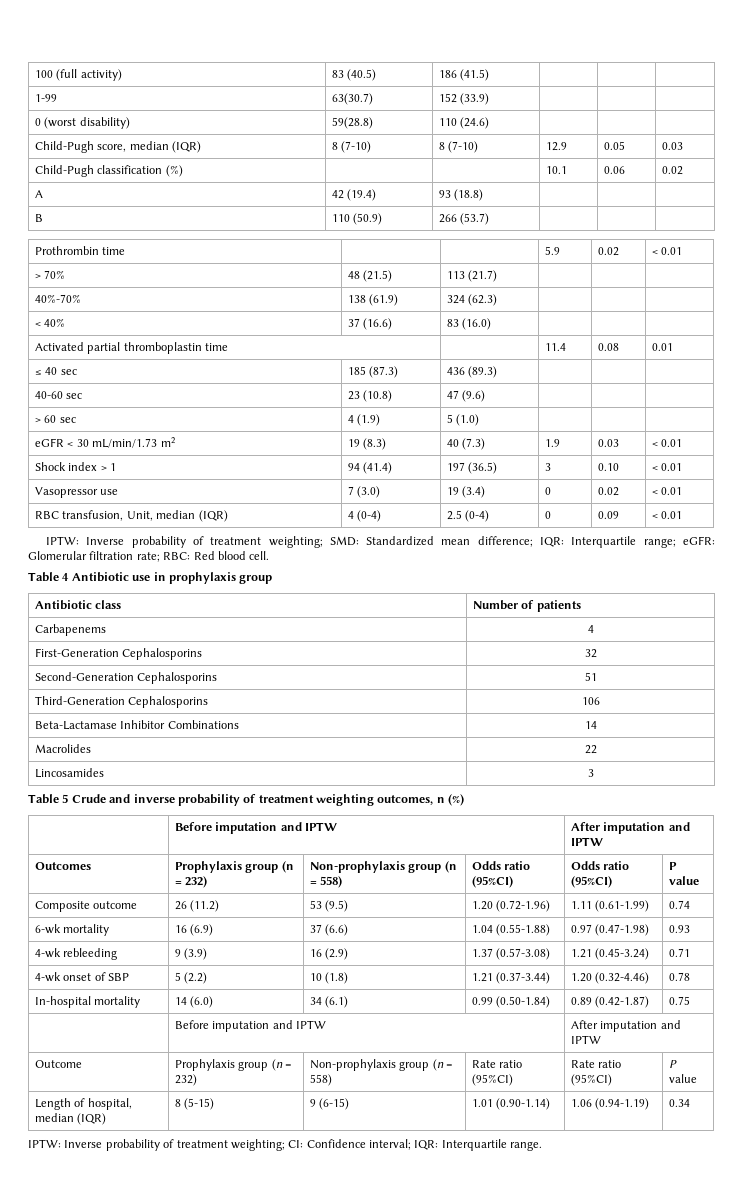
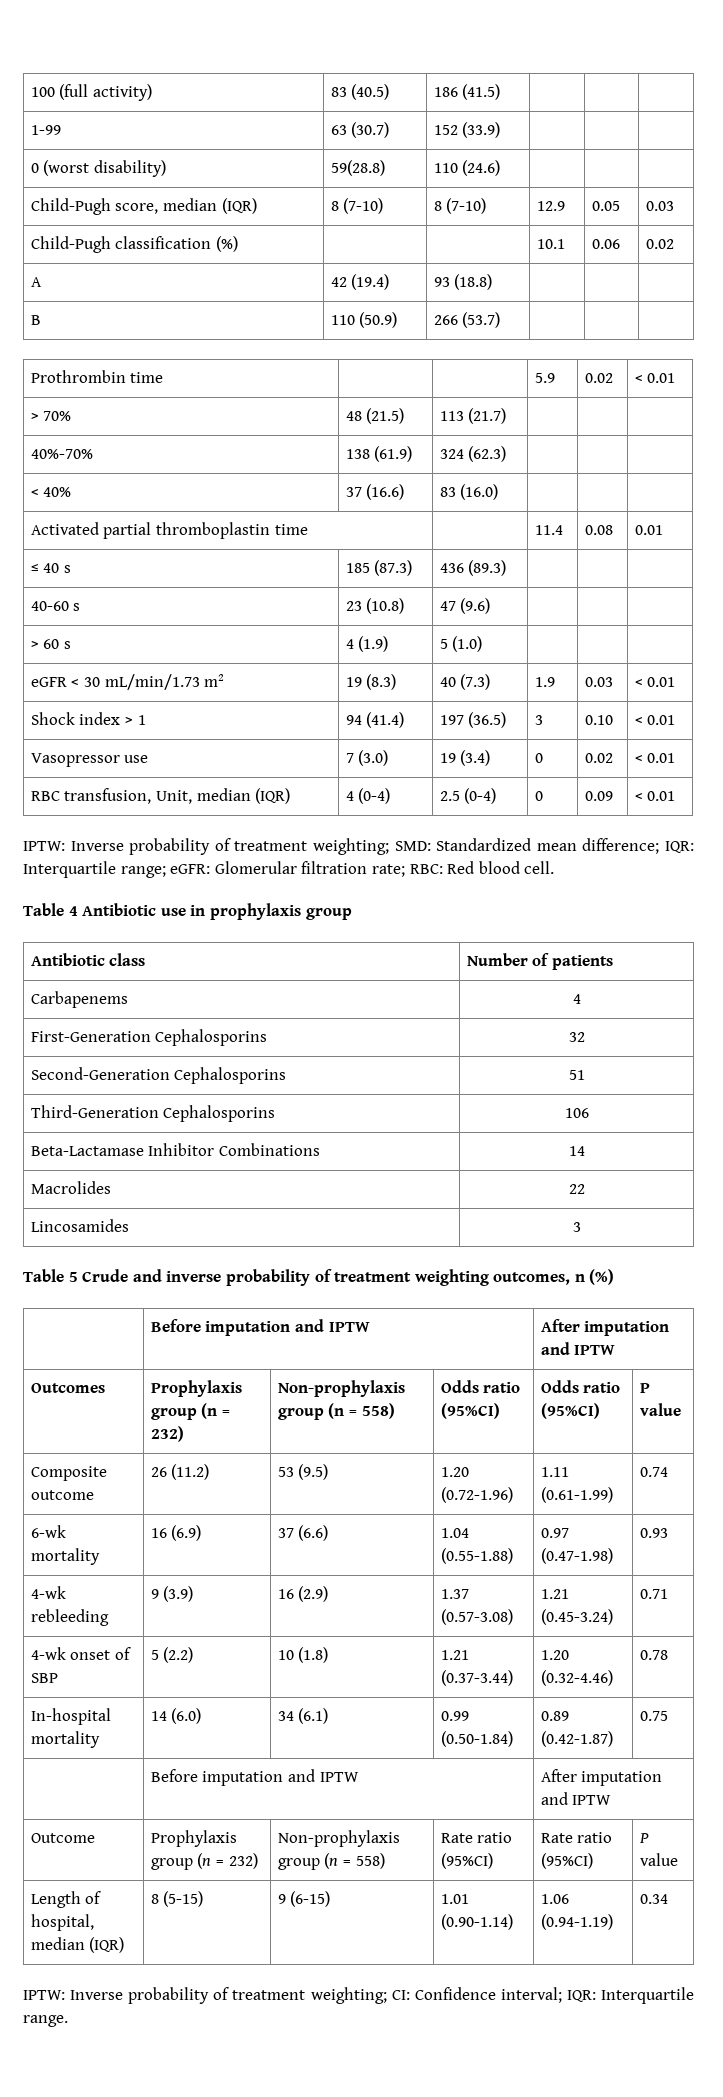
[331,93,373,105] 63(30.7) -> [330,122,390,138] 63 (30.7)
[60,369,77,375] sec -> [64,565,72,573] s
[66,393,83,399] sec -> [73,603,81,611] s
[59,417,76,423] sec -> [64,641,72,649] s

